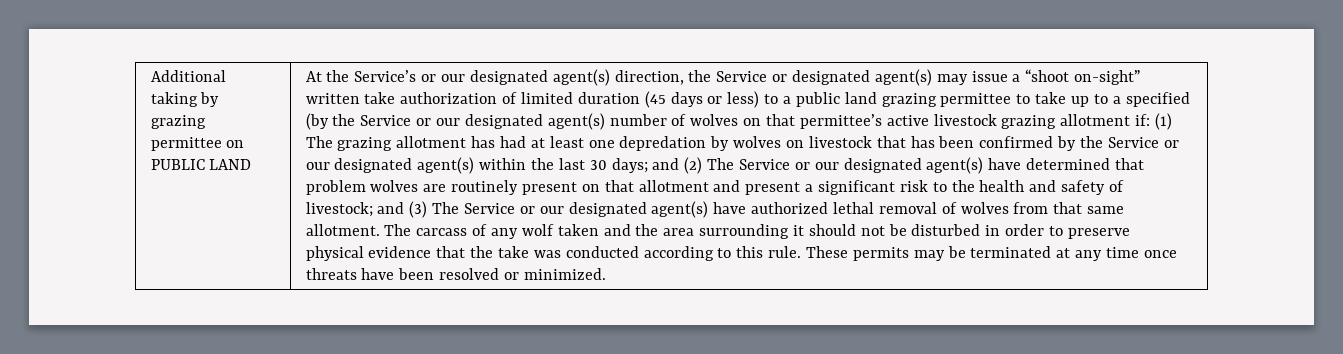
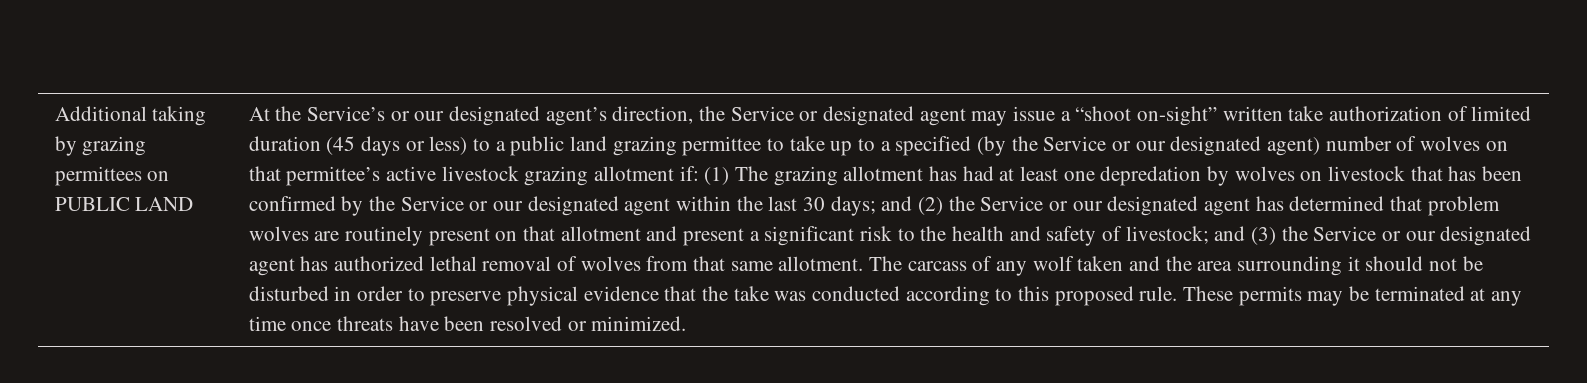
[150,137,222,151] permittee -> [54,166,142,186] permittees
[552,69,610,86] agent(s) -> [545,107,607,126] agent’s
[874,69,932,86] agent(s) -> [919,108,966,126] agent
[547,113,605,130] agent(s) -> [1266,137,1320,156] agent)
[417,157,475,174] agent(s) -> [624,198,671,216] agent
[707,157,1022,174] The Service or our designated agent(s) have -> [948,196,1284,216] the Service or our designated agent has
[432,201,747,218] The Service or our designated agent(s) have -> [1281,226,1532,246] [248,256,329,276] the Service or our designated agent has
(764, 252) none -> [1054,286,1134,306] proposed

